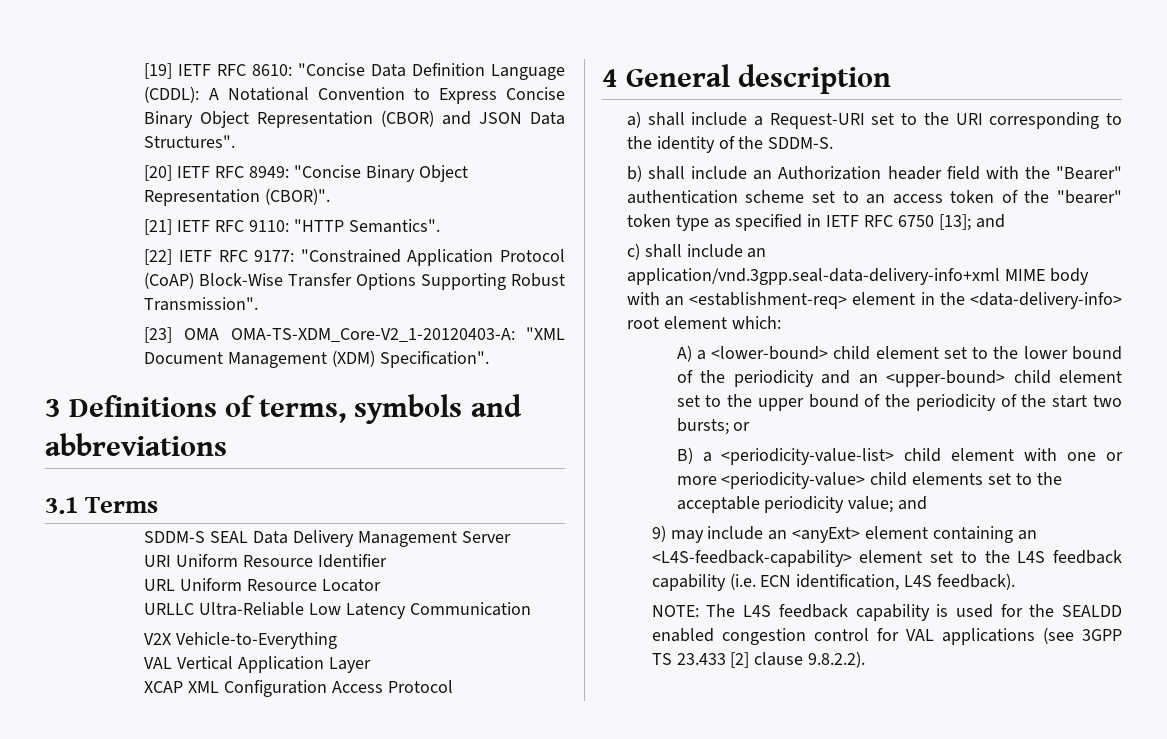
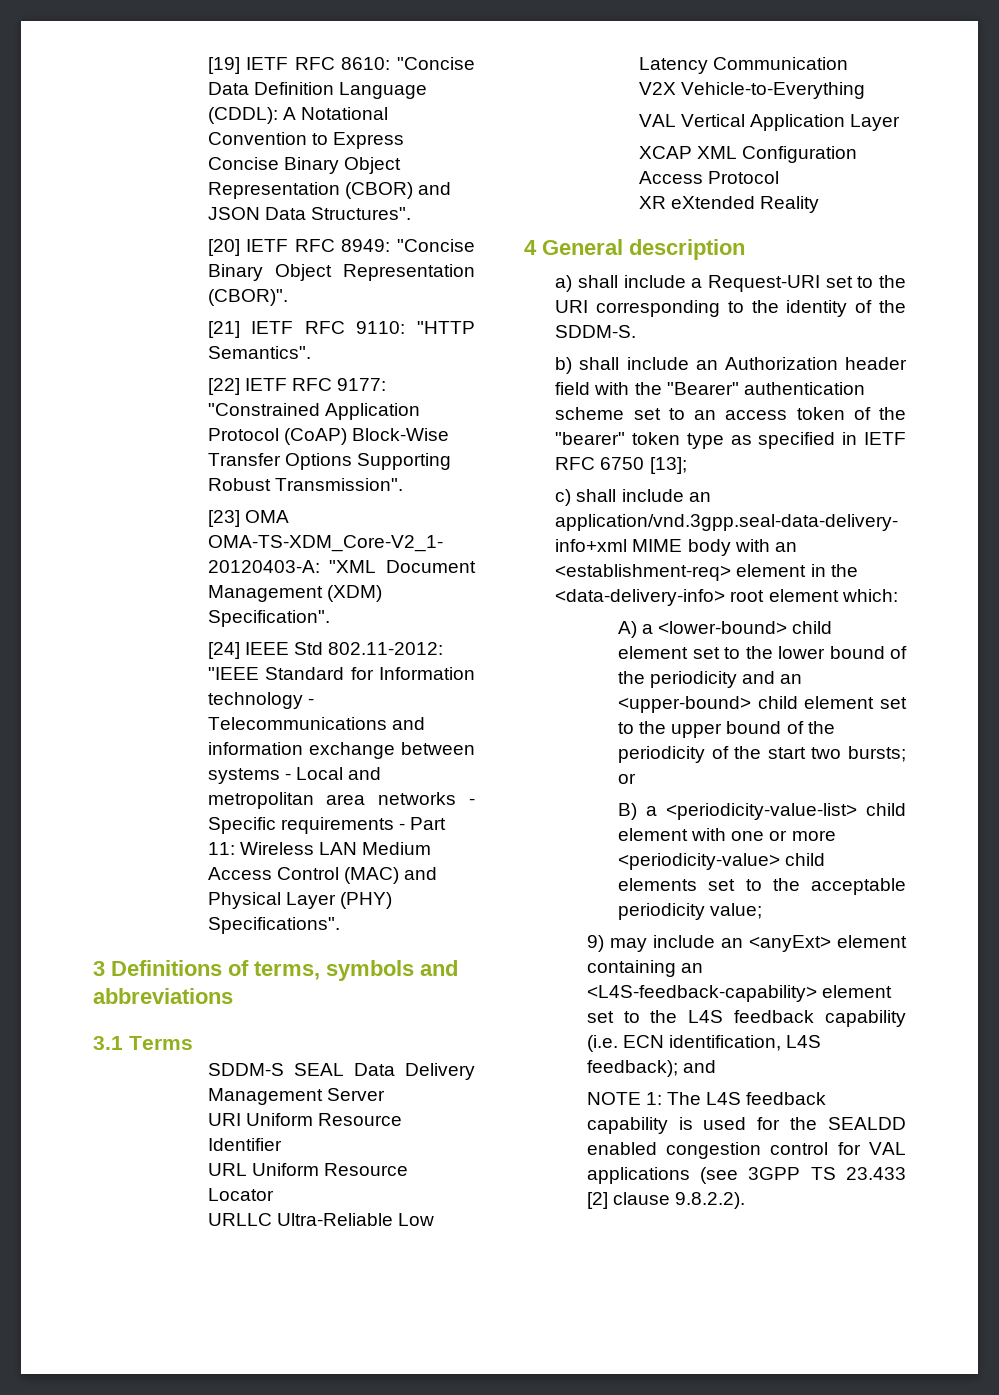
(490, 359) none -> [207,642,443,659] [207,667,475,680] [207,692,314,709] [207,717,425,730] [207,742,475,759] [207,767,381,784] [207,792,475,809] [207,817,446,834] [207,842,431,855] [207,867,437,884] [207,892,392,909] [207,917,340,934] // [24] IEEE Std 802.11-2012: "IEEE Standard for Information technology - Telecommunications and information exchange between systems - Local and metropolitan area networks - Specific requirements - Part 11: Wireless LAN Medium Access Control (MAC) and Physical Layer (PHY) Specifications".
(453, 686) none -> [638,196,819,213] // XR eXtended Reality
[975,214,1005,228] and -> (687, 465) none
[898,496,928,510] and -> (763, 911) none
[937,573,1016,590] [651,605,699,617] feedback). // NOTE: -> [586,1060,716,1077] [586,1092,662,1105] feedback); and // NOTE 1:

